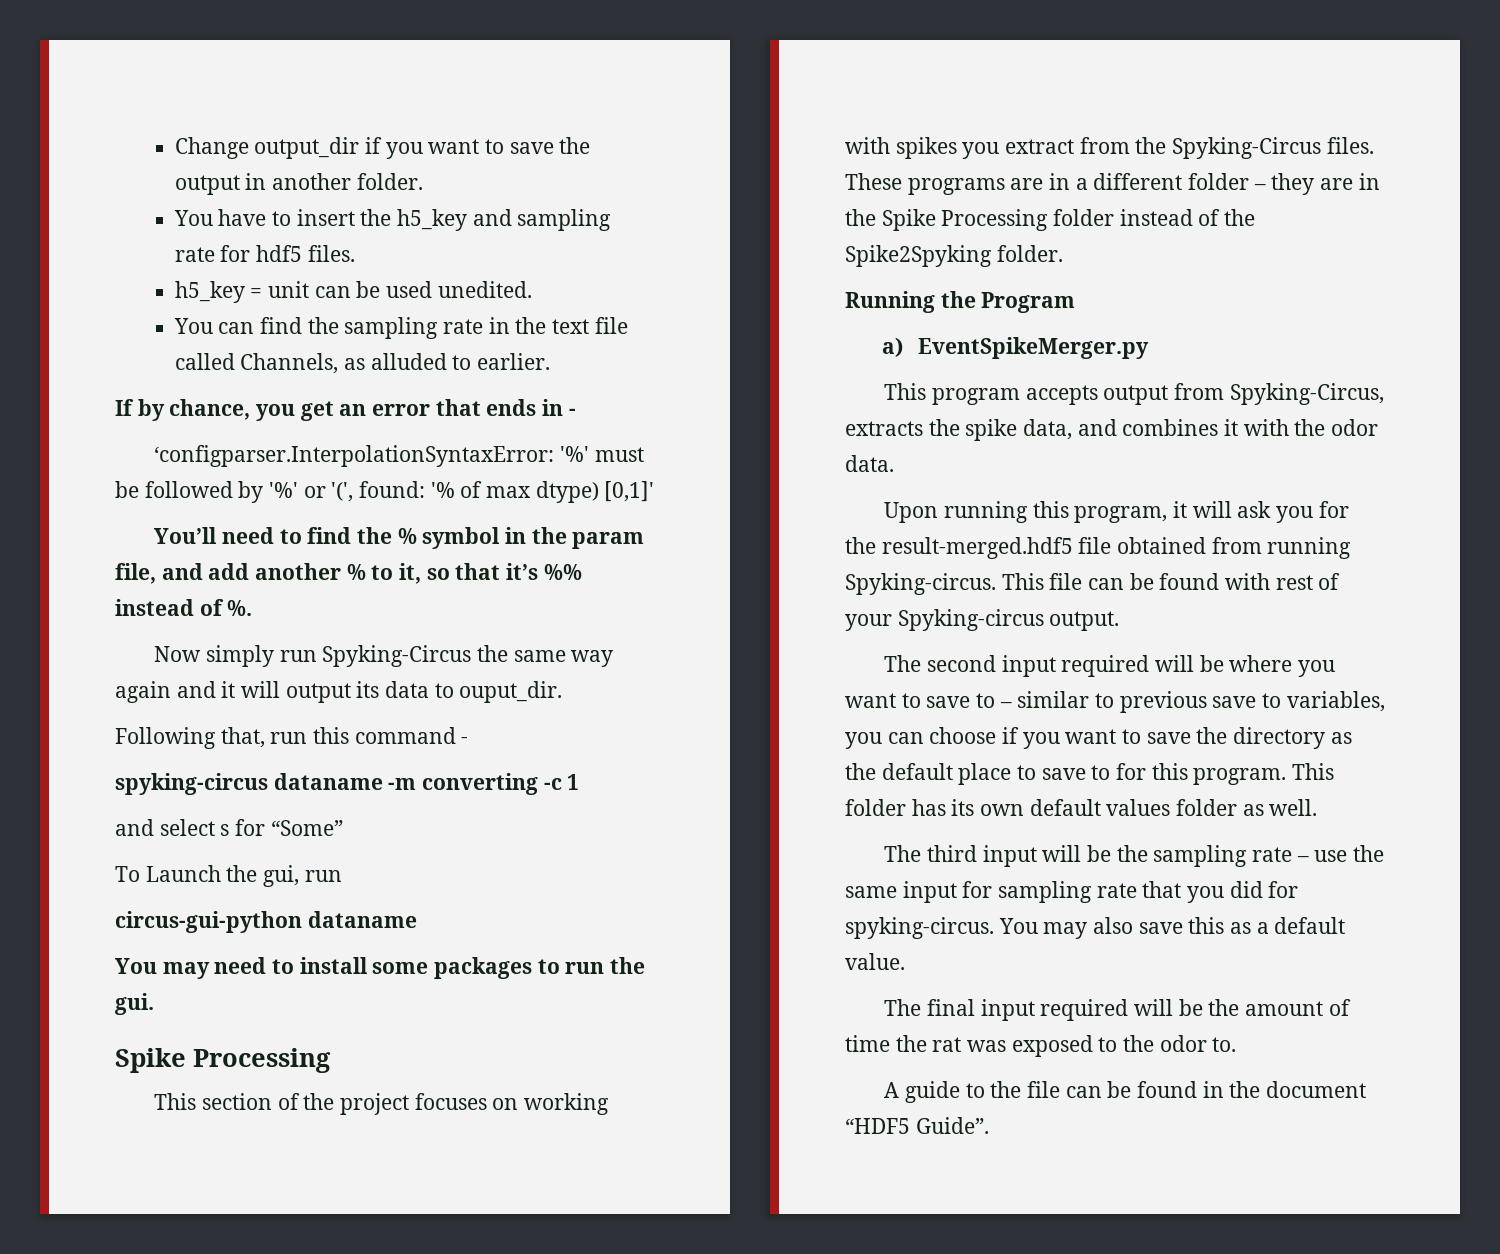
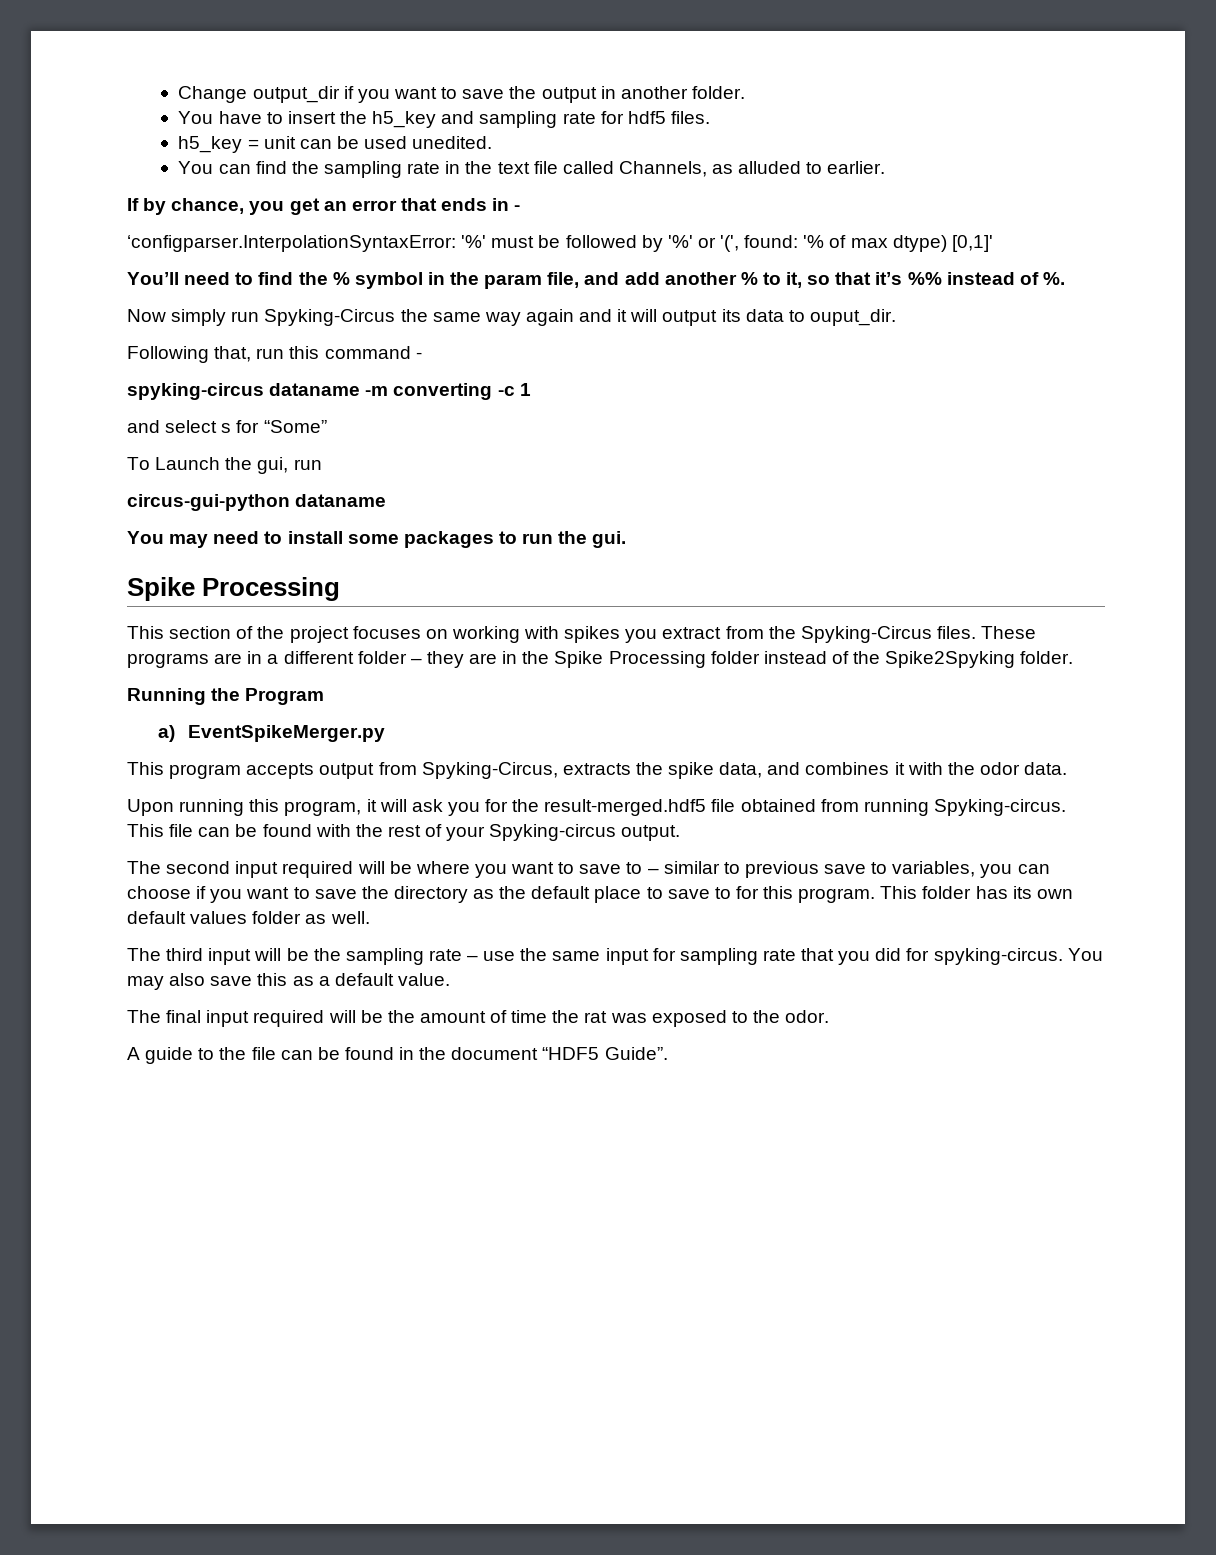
(1271, 581) none -> [355,824,383,837] the
[1159,1035,1237,1052] odor to. -> [785,1010,830,1023] odor.

